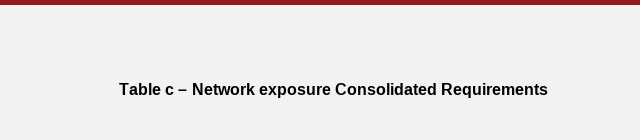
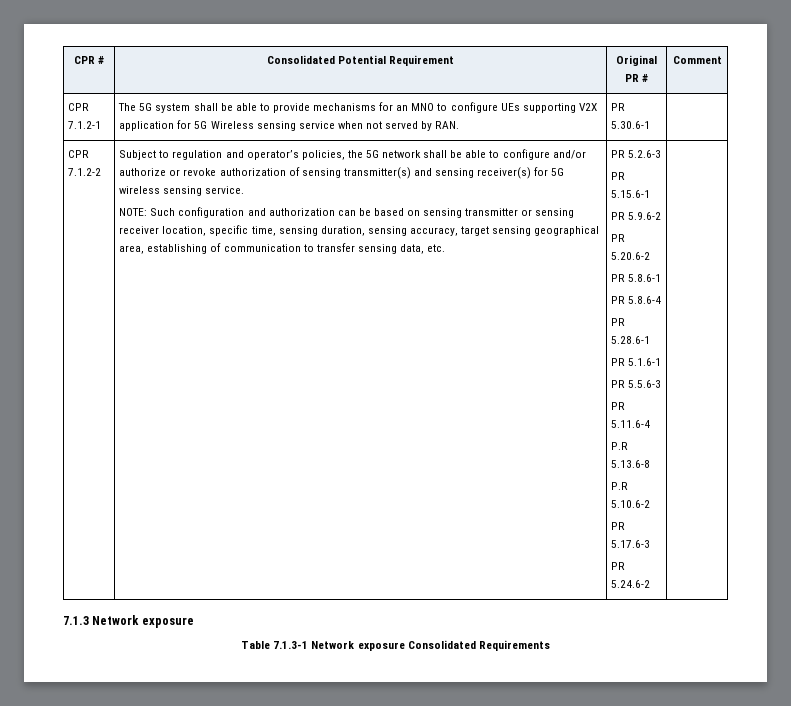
[118,83,188,95] Table c – -> [73,56,105,64] [266,55,455,66] [616,55,657,66] [624,74,649,82] [672,56,722,64] [68,103,90,111] [68,121,102,129] [118,102,597,113] [119,120,460,131] [611,103,626,111] [611,121,651,129] [68,150,90,158] [68,168,102,176] [119,149,586,160] [119,167,565,179] [119,186,245,196] [119,207,575,218] [119,225,600,236] [119,243,446,254] [611,150,662,158] [611,172,626,180] [611,190,651,198] [611,212,662,220] [611,234,626,242] [611,252,651,260] [611,274,662,282] [611,296,662,304] [611,318,626,326] [611,336,651,344] [611,358,662,366] [611,380,662,388] [611,402,626,410] [611,420,651,428] [611,442,629,450] [611,460,651,468] [611,482,629,490] [611,500,651,508] [611,522,626,530] [611,540,651,548] [611,562,626,570] [611,580,651,588] [63,615,194,628] [241,641,309,649] CPR # | Consolidated Potential Requirement | Original PR # | Comment // CPR 7.1.2-1 | The 5G system shall be able to provide mechanisms for an MNO to configure UEs supporting V2X application for 5G Wireless sensing service when not served by RAN. | PR 5.30.6-1 | // CPR 7.1.2-2 | Subject to regulation and operator’s policies, the 5G network shall be able to configure and/or authorize or revoke authorization of sensing transmitter(s) and sensing receiver(s) for 5G wireless sensing service. // NOTE: Such configuration and authorization can be based on sensing transmitter or sensing receiver location, specific time, sensing duration, sensing accuracy, target sensing geographical area, establishing of communication to transfer sensing data, etc. | PR 5.2.6-3 // PR 5.15.6-1 // PR 5.9.6-2 // PR 5.20.6-2 // PR 5.8.6-1 // PR 5.8.6-4 // PR 5.28.6-1 // PR 5.1.6-1 // PR 5.5.6-3 // PR 5.11.6-4 // P.R 5.13.6-8 // P.R 5.10.6-2 // PR 5.17.6-3 // PR 5.24.6-2 | // 7.1.3 Network exposure // Table 7.1.3-1

